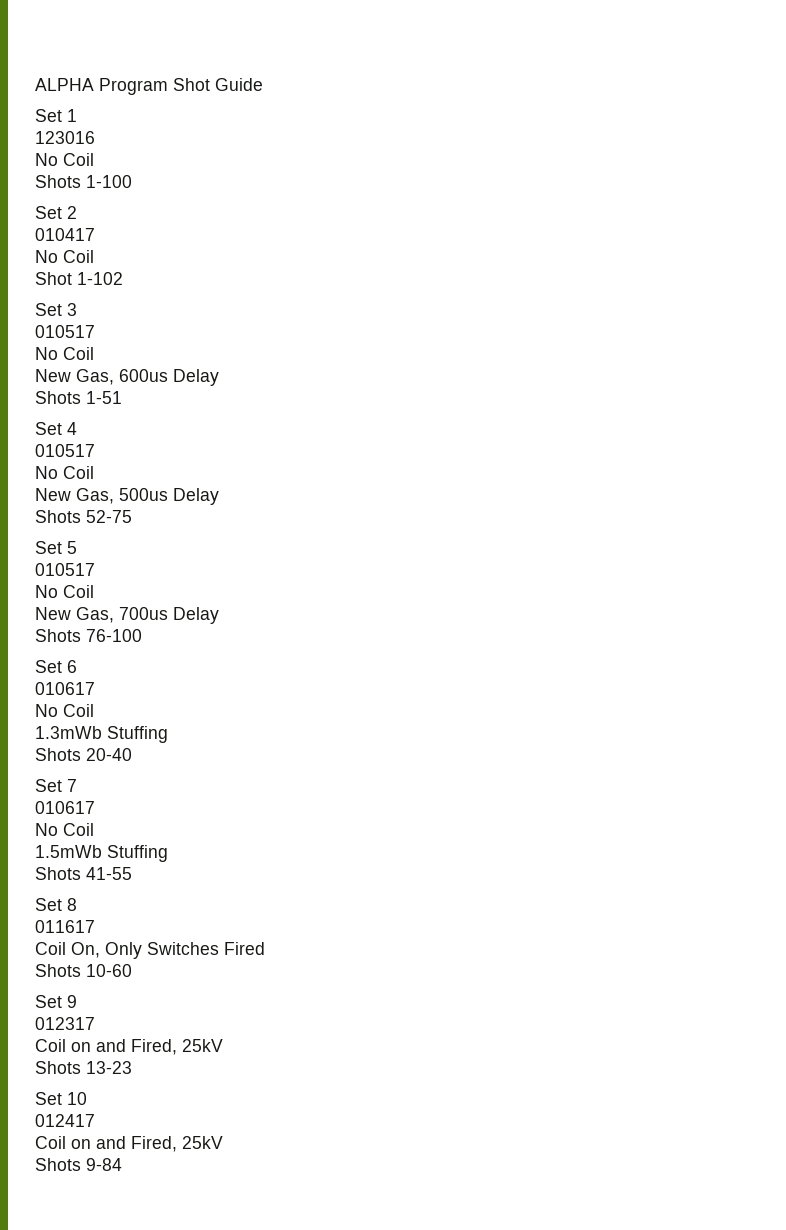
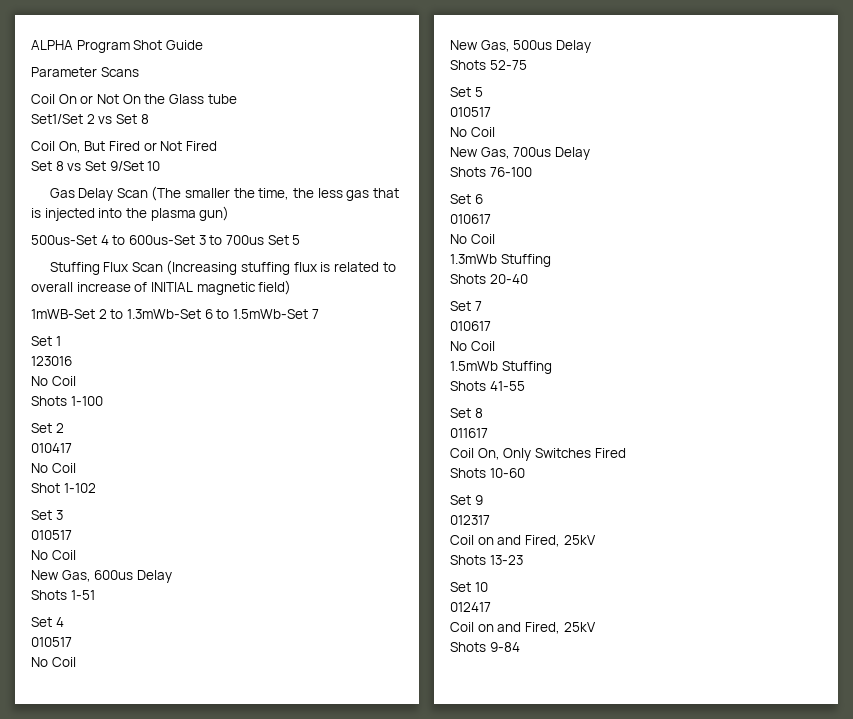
(263, 84) none -> [31,67,139,77] [31,94,237,104] [31,114,149,124] [31,141,217,153] [31,161,161,171] [49,186,399,201] [31,206,230,221] [31,235,301,245] [49,260,396,275] [31,280,292,295] [31,309,319,319] // Parameter Scans // Coil On or Not On the Glass tube // Set1/Set 2 vs Set 8 // Coil On, But Fired or Not Fired // Set 8 vs Set 9/Set 10 // Gas Delay Scan (The smaller the time, the less gas that is injected into the plasma gun) // 500us-Set 4 to 600us-Set 3 to 700us Set 5 // Stuffing Flux Scan (Increasing stuffing flux is related to overall increase of INITIAL magnetic field) // 1mWB-Set 2 to 1.3mWb-Set 6 to 1.5mWb-Set 7

